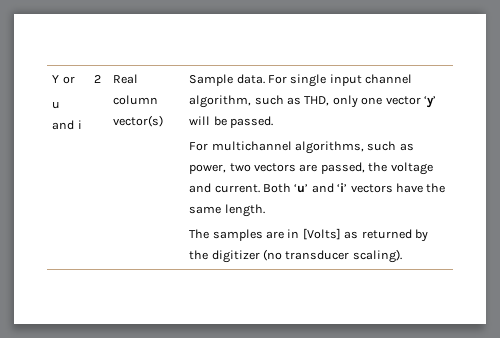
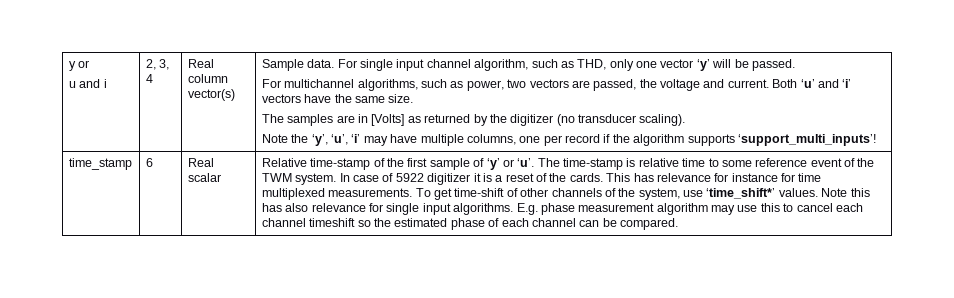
[52,75,60,83] Y -> [68,61,76,71] y
[94,75,102,83] 2 -> [145,59,170,70] [145,74,153,83] 2, 3, 4
[224,204,265,217] length. -> [388,94,414,103] size.
(402, 256) none -> [261,134,876,146] [68,158,132,170] [145,158,153,167] [187,158,214,167] [187,173,221,182] [261,158,875,170] [261,173,822,185] [261,188,870,200] [261,203,863,215] [261,218,679,230] // Note the ‘y’, ‘u’, ‘i’ may have multiple columns, one per record if the algorithm supports ‘support_multi_inputs’! // time_stamp | 6 | Real scalar | Relative time-stamp of the first sample of ‘y’ or ‘u’. The time-stamp is relative time to some reference event of the TWM system. In case of 5922 digitizer it is a reset of the cards. This has relevance for instance for time multiplexed measurements. To get time-shift of other channels of the system, use ‘time_shift*’ values. Note this has also relevance for single input algorithms. E.g. phase measurement algorithm may use this to cancel each channel timeshift so the estimated phase of each channel can be compared.

